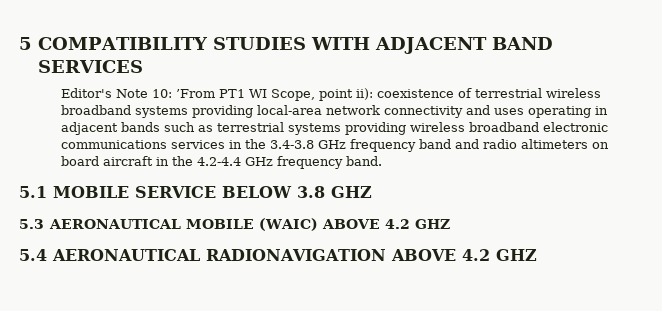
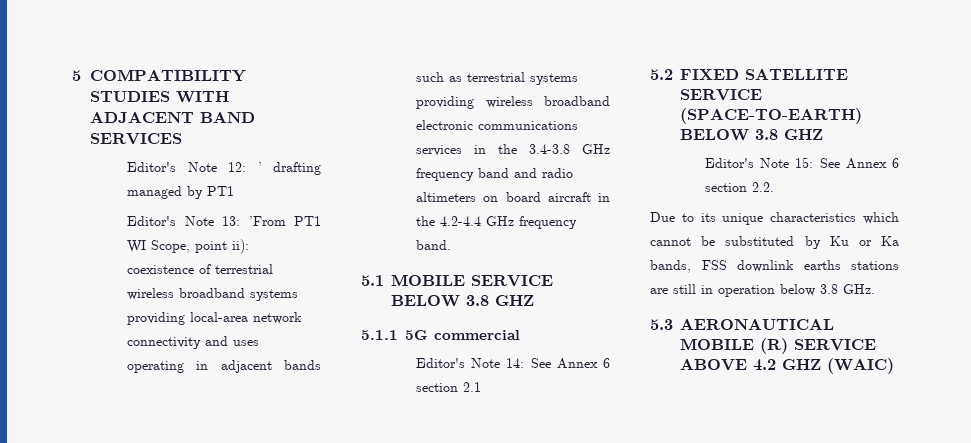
[60,88,172,98] // Editor's Note 10: -> [127,162,321,175] [127,186,235,199] [127,216,241,226] // Editor's Note 12: ’ drafting managed by PT1 // Editor's Note 13:
[19,218,451,231] [19,249,538,261] 5.3 AERONAUTICAL MOBILE (WAIC) ABOVE 4.2 GHZ // 5.4 AERONAUTICAL RADIONAVIGATION ABOVE 4.2 GHZ -> [361,330,520,340] [416,358,610,369] [416,382,482,392] [650,69,848,80] [680,89,762,101] [680,108,862,124] [680,129,823,141] [705,157,899,169] [705,182,775,192] [650,212,899,225] [650,236,899,249] [650,260,899,273] [650,284,875,297] [650,319,834,330] [680,338,876,354] [680,358,894,374] 5.1.1 5G commercial // Editor's Note 14: See Annex 6 section 2.1 // 5.2 FIXED SATELLITE SERVICE (SPACE-TO-EARTH) BELOW 3.8 GHZ // Editor's Note 15: See Annex 6 section 2.2. // Due to its unique characteristics which cannot be substituted by Ku or Ka bands, FSS downlink earths stations are still in operation below 3.8 GHz. // 5.3 AERONAUTICAL MOBILE (R) SERVICE ABOVE 4.2 GHZ (WAIC)

